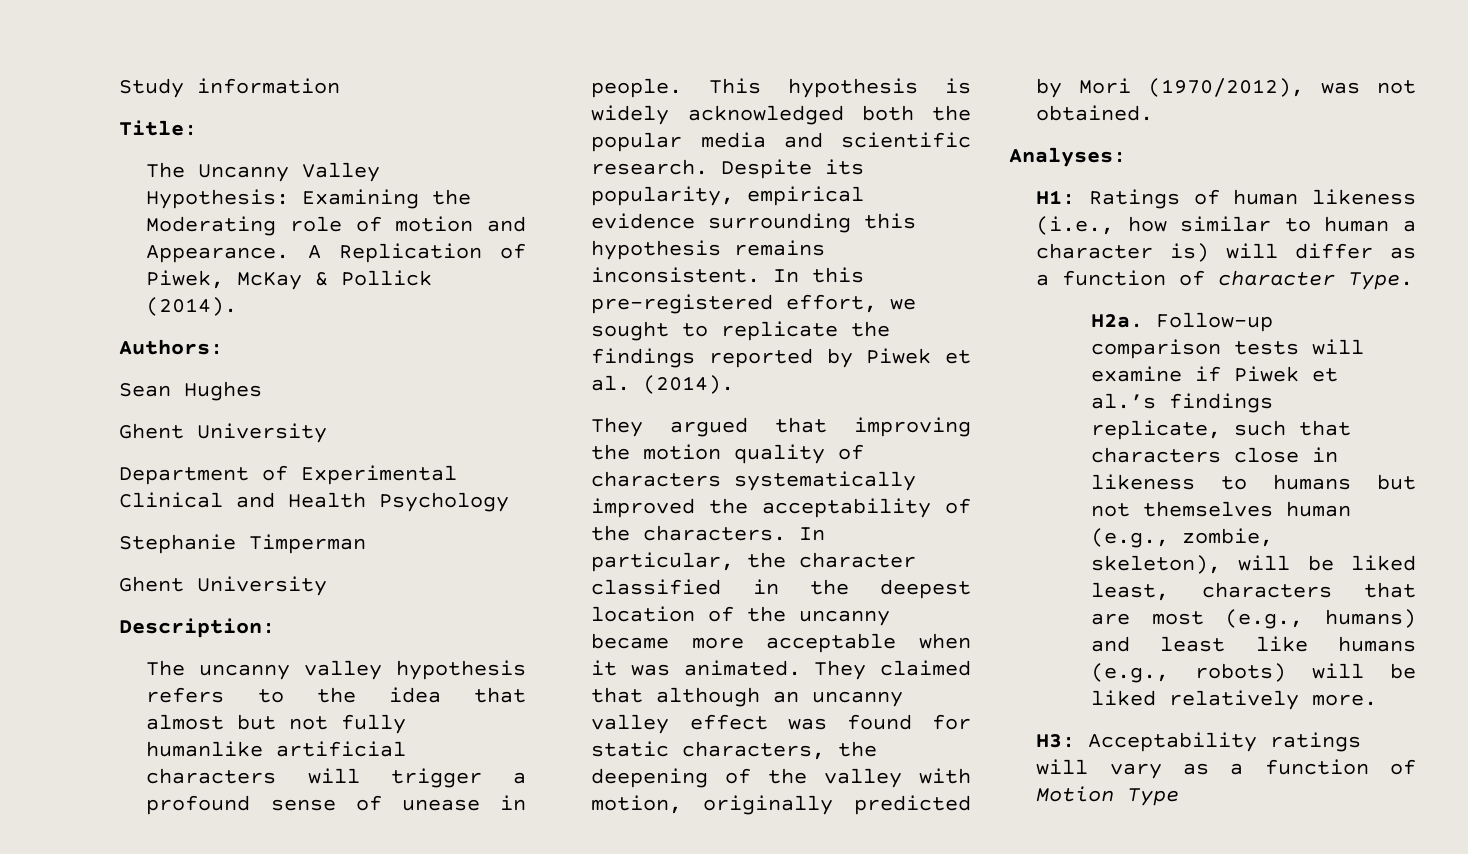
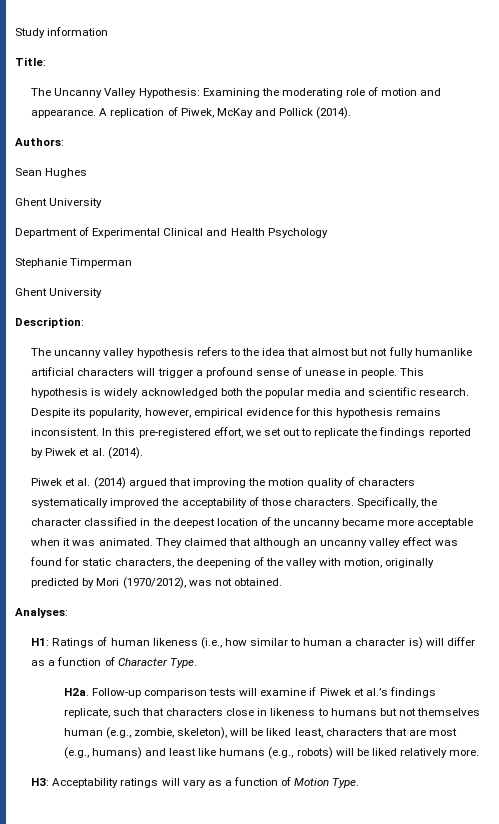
[146,216,277,236] Moderating -> [281,88,343,98] moderating
[146,243,482,263] Appearance. A Replication -> [31,108,165,118] appearance. A replication
[315,272,329,286] & -> [254,108,276,116] and
(735, 196) none -> [144,408,191,418] however,
[708,213,852,233] surrounding -> [294,407,310,416] for
[591,321,670,341] sought -> [263,428,301,436] set out
[591,417,644,437] They -> [31,477,126,489] Piwek et al. (2014)
[591,525,826,541] [591,552,735,572] the characters. In particular, -> [260,497,419,508] those characters. Specifically,
[1218,270,1336,286] character -> [117,658,168,666] Character
[1127,788,1180,806] Type -> [332,778,360,788] Type.

